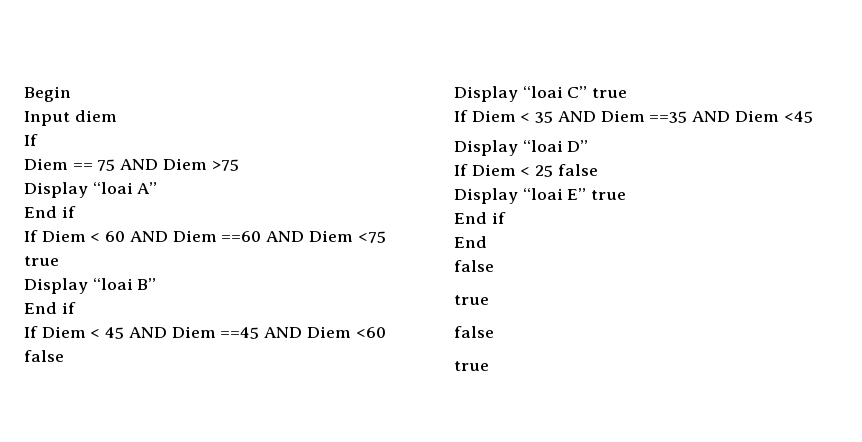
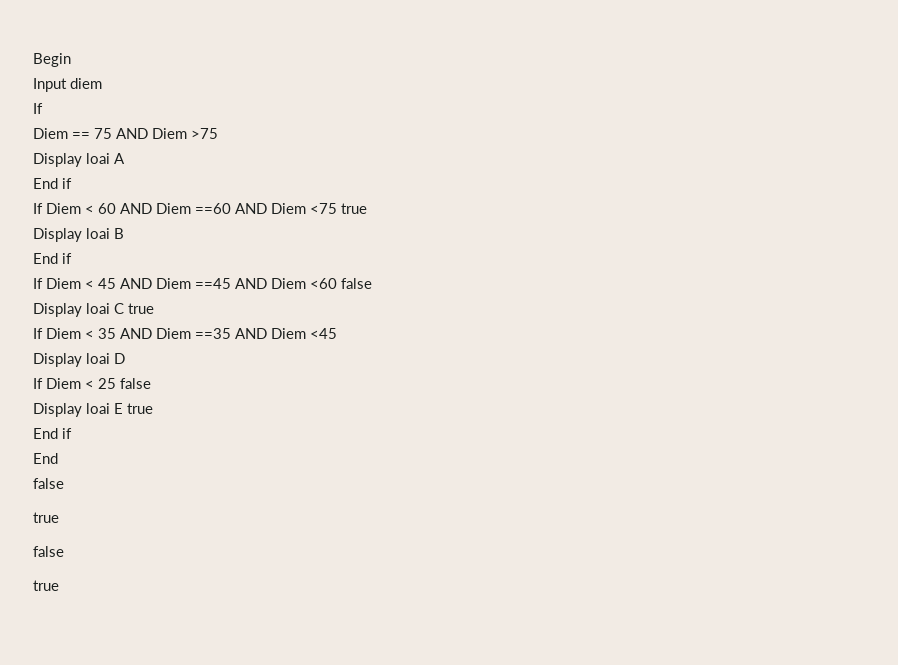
[92,182,158,194] “loai A” -> [86,153,125,164] loai A
[92,278,157,290] “loai B” -> [86,228,124,239] loai B
[522,86,588,98] “loai C” -> [86,303,124,314] loai C
[522,140,589,152] “loai D” -> [86,353,125,364] loai D
[522,188,587,200] “loai E” -> [86,403,123,414] loai E

